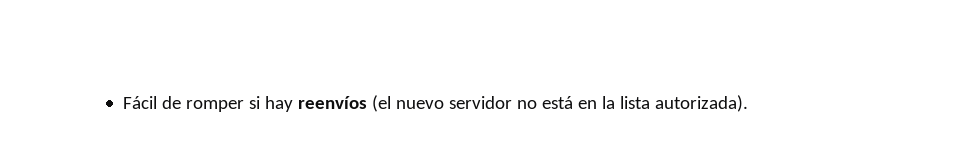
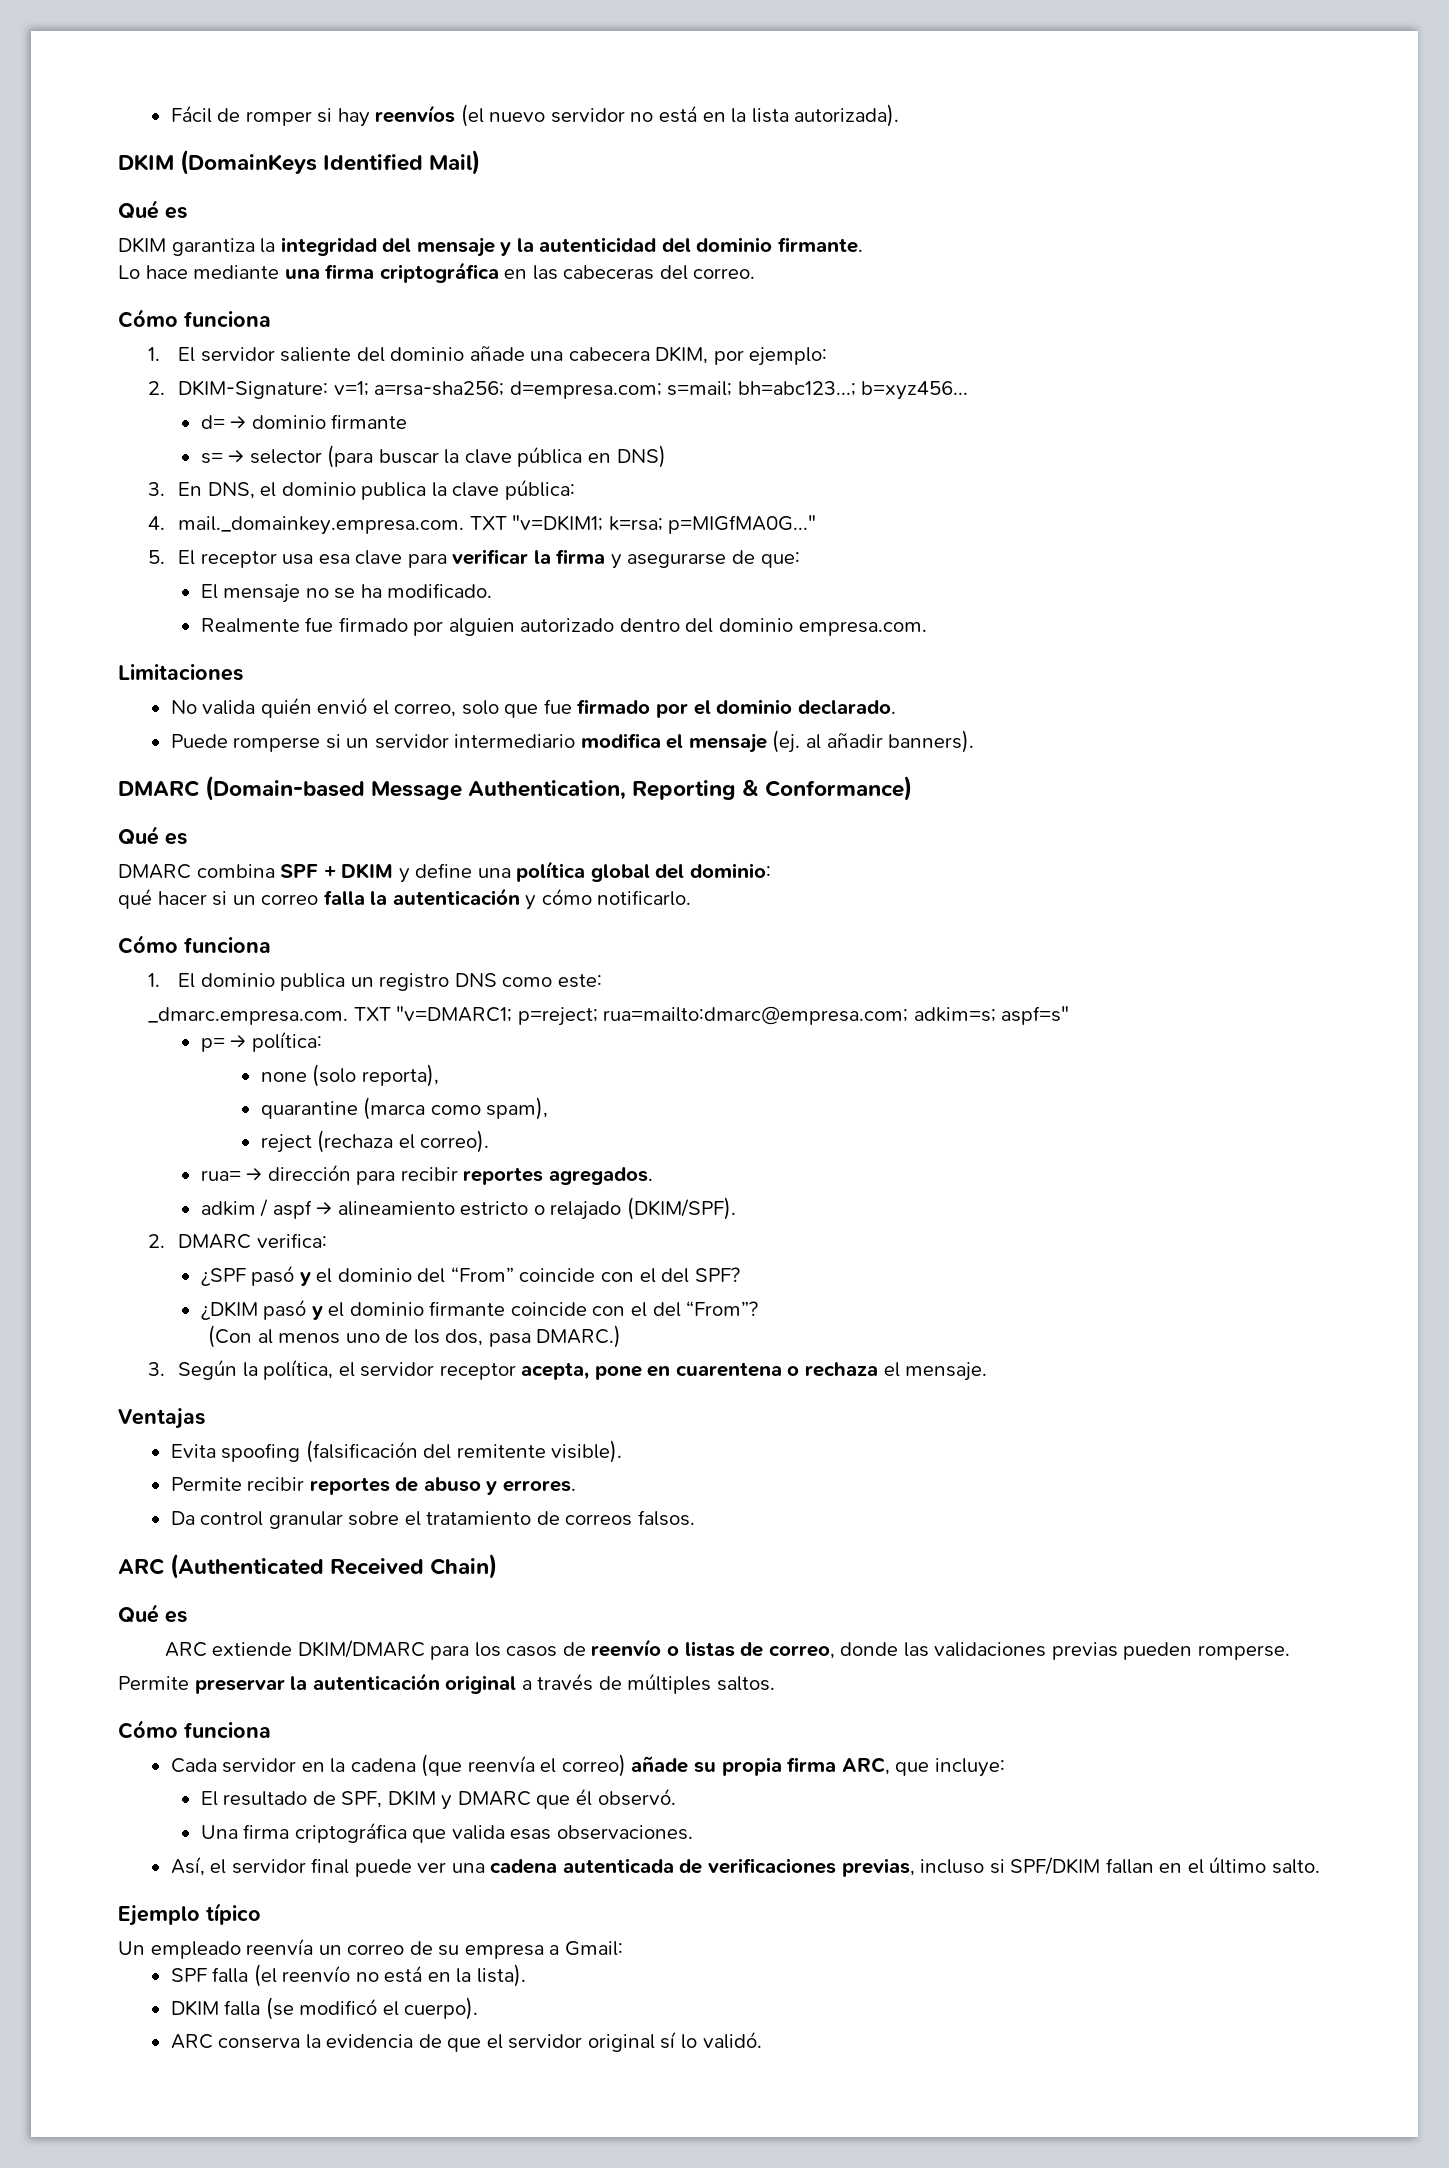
(748, 103) none -> [118,150,481,175] [118,200,187,219] [118,237,863,257] [118,262,756,283] [118,309,271,328] [148,346,828,366] [148,380,969,400] [200,414,408,429] [200,445,666,468] [148,479,575,500] [148,515,817,535] [148,549,800,569] [200,583,493,603] [200,617,927,636] [118,664,243,681] [170,697,896,718] [170,730,975,753] [118,776,913,801] [118,826,187,845] [118,861,771,883] [118,888,692,910] [118,935,271,954] [148,973,602,991] [148,1006,1070,1026] [200,1031,322,1052] [260,1064,439,1087] [260,1097,549,1120] [260,1130,490,1153] [200,1164,653,1185] [200,1197,736,1220] [148,1233,327,1249] [200,1265,740,1286] [200,1299,759,1320] [208,1325,622,1348] [148,1359,988,1381] [118,1408,205,1429] [170,1440,623,1463] [170,1477,576,1495] [170,1510,695,1529] [118,1554,498,1579] [118,1604,187,1623] [164,1639,1290,1660] [118,1673,775,1694] [118,1720,271,1739] [170,1754,1005,1777] [200,1788,676,1810] [200,1822,693,1843] [170,1856,1320,1877] [118,1903,261,1926] [118,1938,623,1959] [170,1964,526,1987] [170,1997,479,2020] [170,2031,762,2052] // DKIM (DomainKeys Identified Mail) // Qué es // DKIM garantiza la integridad del mensaje y la autenticidad del dominio firmante. // Lo hace mediante una firma criptográfica en las cabeceras del correo. // Cómo funciona // 1. El servidor saliente del dominio añade una cabecera DKIM, por ejemplo: // 2. DKIM-Signature: v=1; a=rsa-sha256; d=empresa.com; s=mail; bh=abc123...; b=xyz456... // d= → dominio firmante // s= → selector (para buscar la clave pública en DNS) // 3. En DNS, el dominio publica la clave pública: // 4. mail._domainkey.empresa.com. TXT "v=DKIM1; k=rsa; p=MIGfMA0G..." // 5. El receptor usa esa clave para verificar la firma y asegurarse de que: // El mensaje no se ha modificado. // Realmente fue firmado por alguien autorizado dentro del dominio empresa.com. // Limitaciones // No valida quién envió el correo, solo que fue firmado por el dominio declarado. // Puede romperse si un servidor intermediario modifica el mensaje (ej. al añadir banners). // DMARC (Domain-based Message Authentication, Reporting & Conformance) // Qué es // DMARC combina SPF + DKIM y define una política global del dominio: // qué hacer si un correo falla la autenticación y cómo notificarlo. // Cómo funciona // 1. El dominio publica un registro DNS como este: // _dmarc.empresa.com. TXT "v=DMARC1; p=reject; rua=mailto:dmarc@empresa.com; adkim=s; aspf=s" // p= → política: // none (solo reporta), // quarantine (marca como spam), // reject (rechaza el correo). // rua= → dirección para recibir reportes agregados. // adkim / aspf → alineamiento estricto o relajado (DKIM/SPF). // 2. DMARC verifica: // ¿SPF pasó y el dominio del “From” coincide con el del SPF? // ¿DKIM pasó y el dominio firmante coincide con el del “From”? // (Con al menos uno de los dos, pasa DMARC.) // 3. Según la política, el servidor receptor acepta, pone en cuarentena o rechaza el mensaje. // Ventajas // Evita spoofing (falsificación del remitente visible). // Permite recibir reportes de abuso y errores. // Da control granular sobre el tratamiento de correos falsos. // ARC (Authenticated Received Chain) // Qué es // ARC extiende DKIM/DMARC para los casos de reenvío o listas de correo, donde las validaciones previas pueden romperse. // Permite preservar la autenticación original a través de múltiples saltos. // Cómo funciona // Cada servidor en la cadena (que reenvía el correo) añade su propia firma ARC, que incluye: // El resultado de SPF, DKIM y DMARC que él observó. // Una firma criptográfica que valida esas observaciones. // Así, el servidor final puede ver una cadena autenticada de verificaciones previas, incluso si SPF/DKIM fallan en el último salto. // Ejemplo típico // Un empleado reenvía un correo de su empresa a Gmail: // SPF falla (el reenvío no está en la lista). // DKIM falla (se modificó el cuerpo). // ARC conserva la evidencia de que el servidor original sí lo validó.

